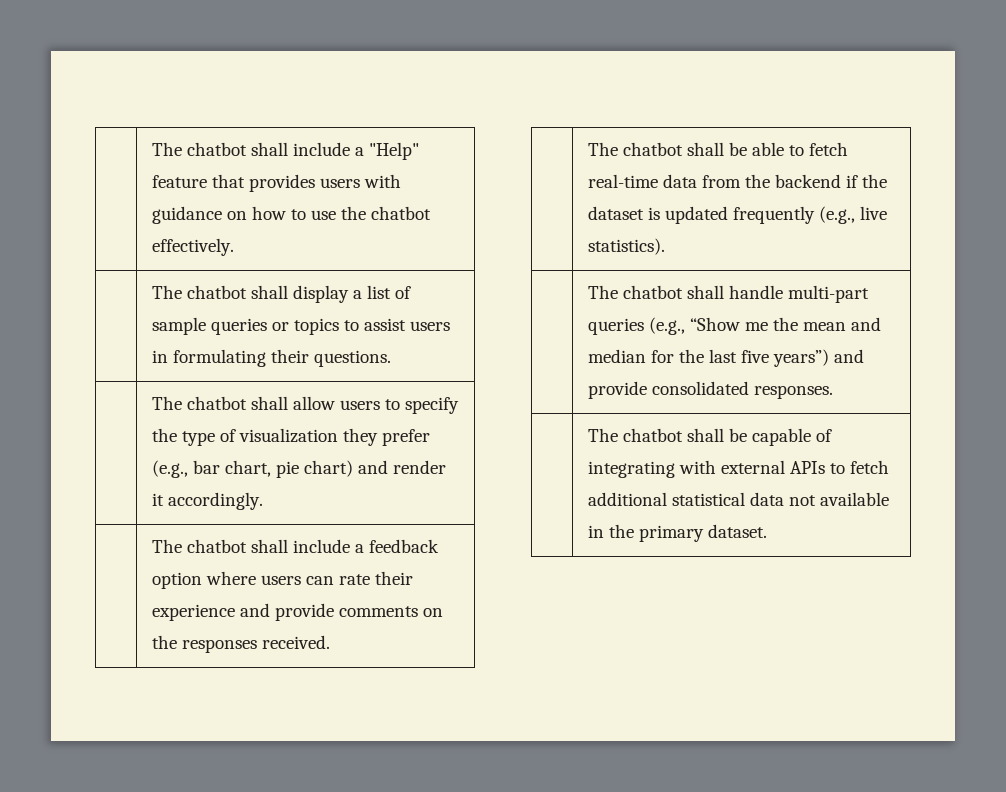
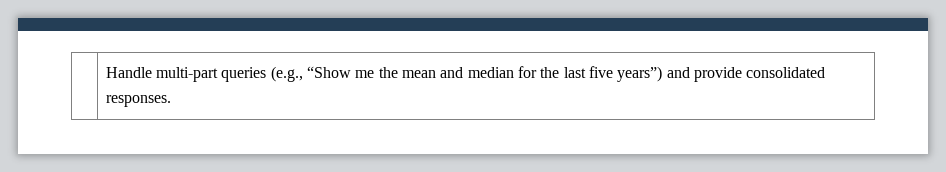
[151,142,419,160] [151,174,401,192] [151,206,431,224] [151,238,234,256] [151,285,411,303] [151,317,450,335] [151,349,391,367] [151,396,459,414] [151,428,430,446] [151,460,446,478] [151,492,263,510] [151,539,439,553] [151,571,413,589] [151,603,443,621] [151,635,330,653] [587,142,848,156] [587,174,887,188] [587,206,887,224] [587,238,665,255] [587,285,783,299] | The chatbot shall include a "Help" feature that provides users with guidance on how to use the chatbot effectively. // | The chatbot shall display a list of sample queries or topics to assist users in formulating their questions. // | The chatbot shall allow users to specify the type of visualization they prefer (e.g., bar chart, pie chart) and render it accordingly. // | The chatbot shall include a feedback option where users can rate their experience and provide comments on the responses received. // | The chatbot shall be able to fetch real-time data from the backend if the dataset is updated frequently (e.g., live statistics). // | The chatbot shall handle -> [105,67,152,78] | Handle
[587,428,832,446] [587,460,889,478] [587,492,889,506] [587,524,767,542] // | The chatbot shall be capable of integrating with external APIs to fetch additional statistical data not available in the primary dataset. -> (171, 101) none

